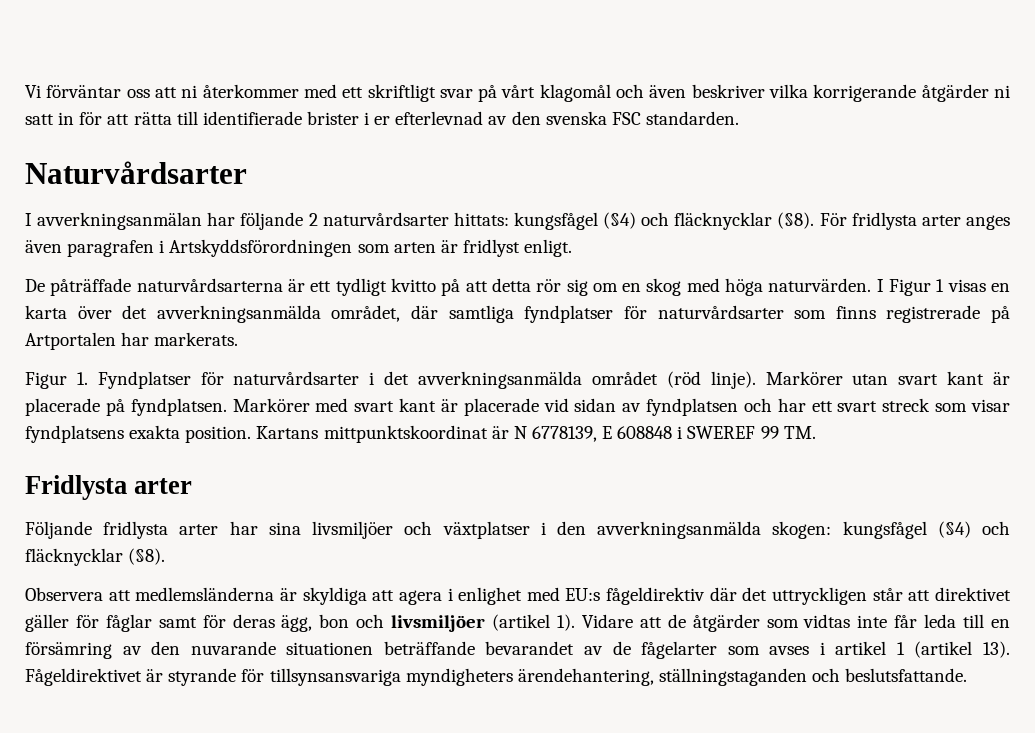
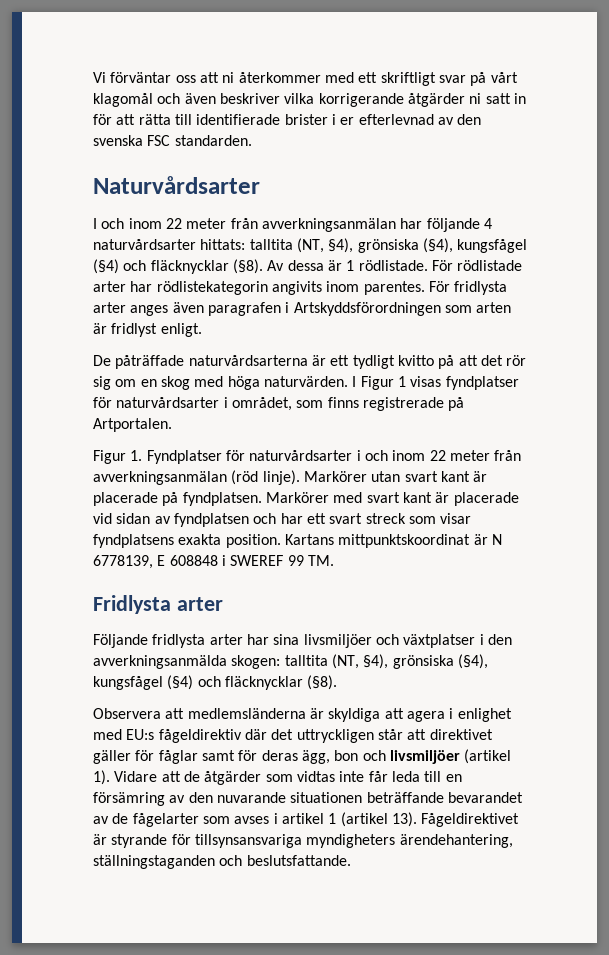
(32, 219) none -> [101,218,258,229] och inom 22 meter från
[308,213,318,226] 2 -> [483,218,492,229] 4
[513,212,815,230] kungsfågel (§4) och fläcknycklar (§8). -> [249,238,528,253] [93,259,523,274] [93,281,425,295] talltita (NT, §4), grönsiska (§4), kungsfågel (§4) och fläcknycklar (§8). Av dessa är 1 rödlistade. För rödlistade arter har rödlistekategorin angivits inom parentes.
[491,278,531,292] detta -> [480,355,503,366] det
[991,283,1011,292] [25,305,514,323] en karta över det avverkningsanmälda området, där samtliga -> (442, 381) none
(784, 312) none -> [223,397,292,411] i området,
[25,332,239,350] Artportalen har markerats. -> [93,418,172,432] Artportalen.
[384,371,658,389] det avverkningsanmälda området -> [364,450,522,461] [93,471,227,485] och inom 22 meter från avverkningsanmälan
(832, 530) none -> [284,654,488,669] talltita (NT, §4), grönsiska (§4),

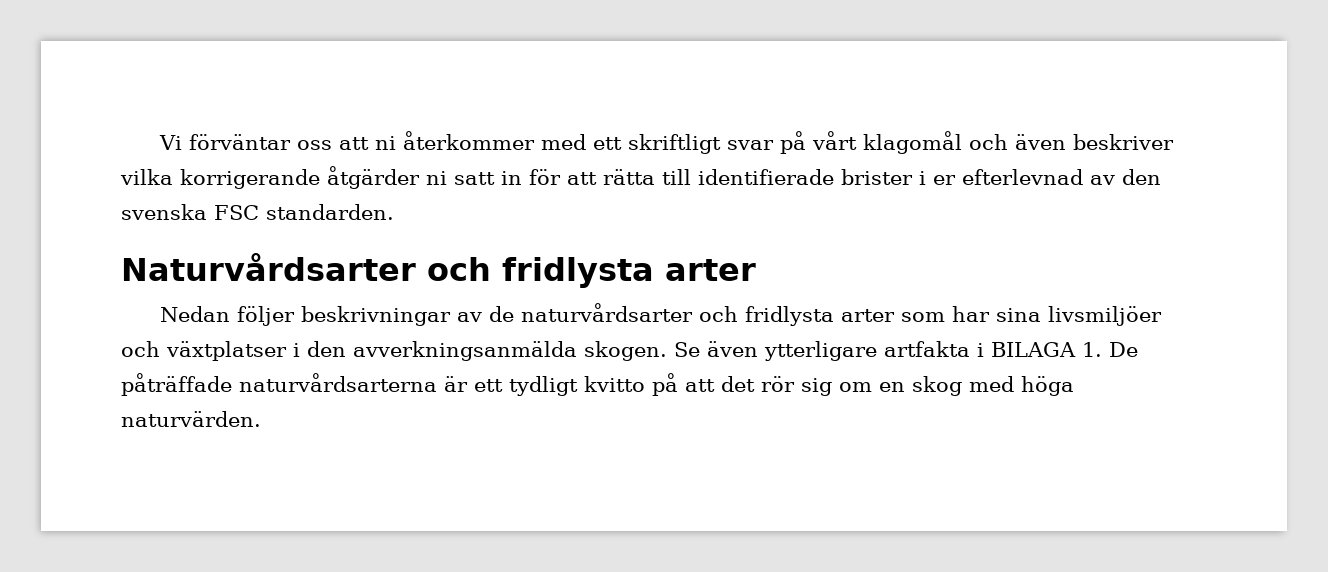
[93,218,492,232] [93,238,528,253] [93,259,523,274] [93,281,508,295] [93,302,512,316] [93,323,202,337] // I och inom 22 meter från avverkningsanmälan har följande 4 naturvårdsarter hittats: talltita (NT, §4), grönsiska (§4), kungsfågel (§4) och fläcknycklar (§8). Av dessa är 1 rödlistade. För rödlistade arter har rödlistekategorin angivits inom parentes. För fridlysta arter anges även paragrafen i Artskyddsförordningen som arten är fridlyst enligt. // -> [427,257,756,288] [160,303,1163,326] [121,341,1102,361] och fridlysta arter // Nedan följer beskrivningar av de naturvårdsarter och fridlysta arter som har sina livsmiljöer och växtplatser i den avverkningsanmälda skogen. Se även ytterligare artfakta i BILAGA 1.
[352,376,519,390] [93,397,465,411] [93,418,172,432] [93,450,522,464] [93,470,488,485] [93,492,519,506] [93,513,472,527] [93,534,502,548] [93,555,334,569] [93,595,223,614] [93,634,512,648] [93,654,488,669] [93,675,338,690] [93,708,512,722] [93,729,493,743] [93,749,512,764] [93,770,462,785] [93,792,523,806] [93,812,520,827] [93,834,513,848] [93,855,351,869] I Figur 1 visas fyndplatser för naturvårdsarter i området, som finns registrerade på Artportalen. // Figur 1. Fyndplatser för naturvårdsarter i och inom 22 meter från avverkningsanmälan (röd linje). Markörer utan svart kant är placerade på fyndplatsen. Markörer med svart kant är placerade vid sidan av fyndplatsen och har ett svart streck som visar fyndplatsens exakta position. Kartans mittpunktskoordinat är N 6778139, E 608848 i SWEREF 99 TM. // Fridlysta arter // Följande fridlysta arter har sina livsmiljöer och växtplatser i den avverkningsanmälda skogen: talltita (NT, §4), grönsiska (§4), kungsfågel (§4) och fläcknycklar (§8). // Observera att medlemsländerna är skyldiga att agera i enlighet med EU:s fågeldirektiv där det uttryckligen står att direktivet gäller för fåglar samt för deras ägg, bon och livsmiljöer (artikel 1). Vidare att de åtgärder som vidtas inte får leda till en försämring av den nuvarande situationen beträffande bevarandet av de fågelarter som avses i artikel 1 (artikel 13). Fågeldirektivet är styrande för tillsynsansvariga myndigheters ärendehantering, ställningstaganden och beslutsfattande. -> (261, 419) none

